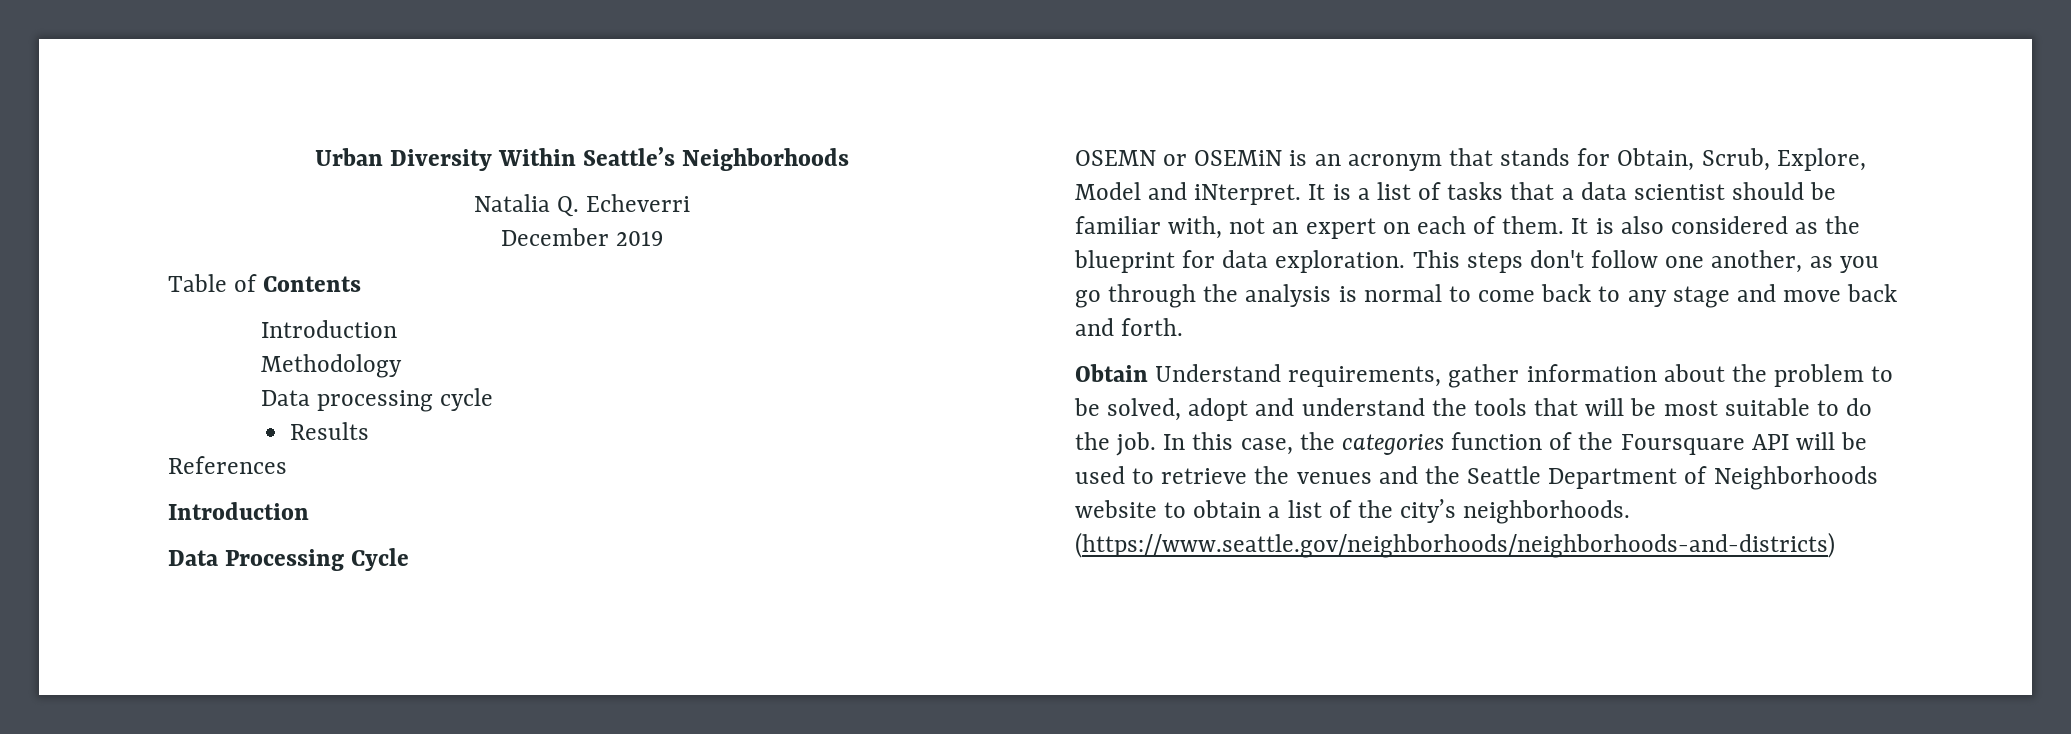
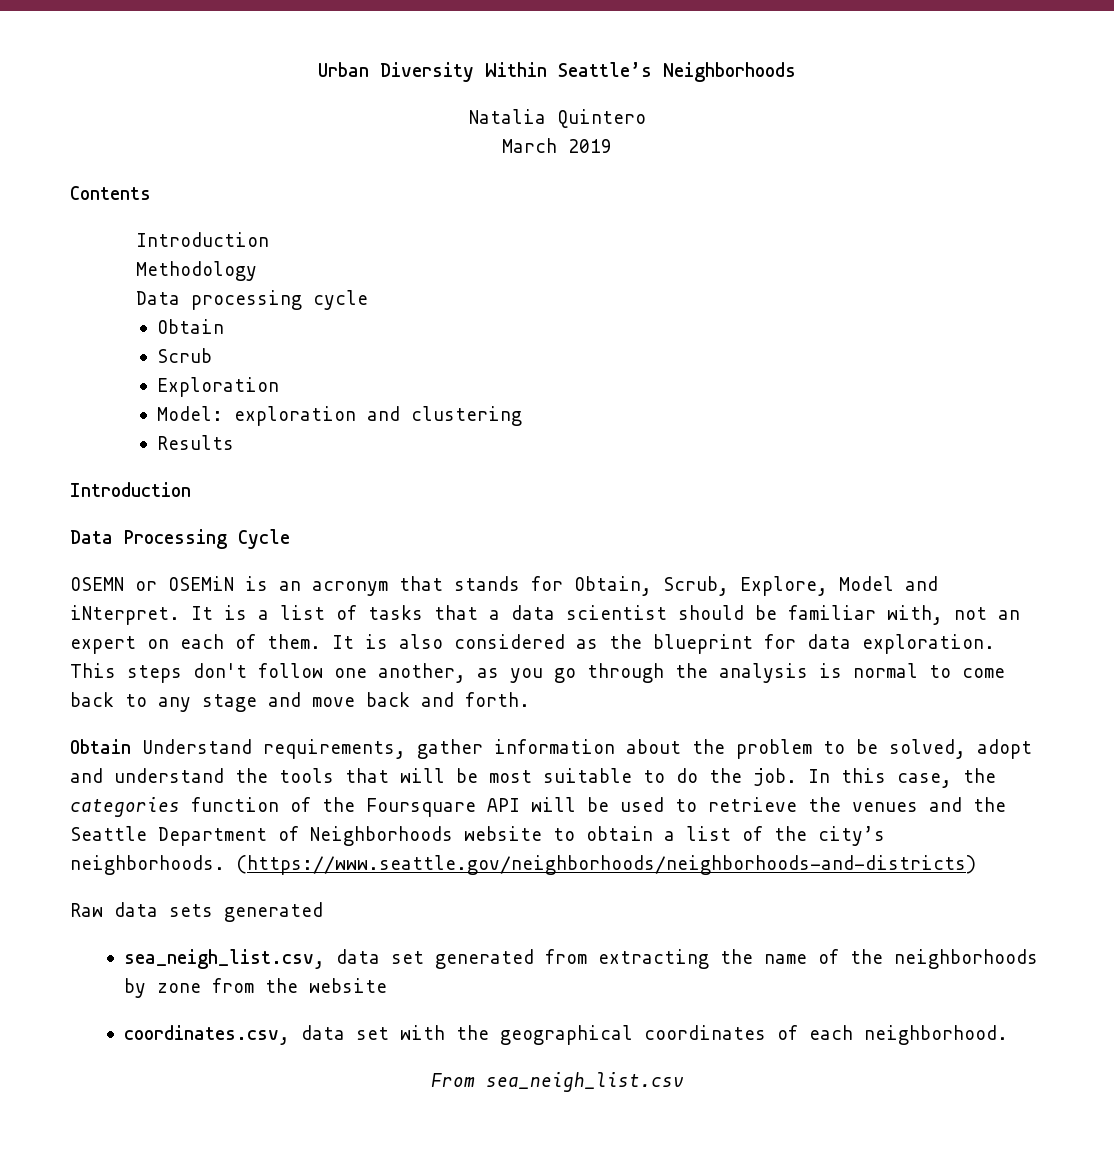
[557,194,691,217] [500,228,609,246] Q. Echeverri // December -> [556,109,646,128] [502,138,557,153] Quintero // March
[168,274,258,292] Table of -> (612, 146) none
(493, 399) none -> [157,319,225,334] [157,348,213,363] [157,377,280,397] [157,406,523,426] // Obtain // Scrub // Exploration // Model: exploration and clustering
[168,456,287,474] // References -> (235, 442) none
(1835, 545) none -> [70,902,323,922] [123,949,1038,969] [123,978,387,998] [123,1025,1008,1045] [430,1072,684,1092] // Raw data sets generated // sea_neigh_list.csv, data set generated from extracting the name of the neighborhoods by zone from the website // coordinates.csv, data set with the geographical coordinates of each neighborhood. // From sea_neigh_list.csv

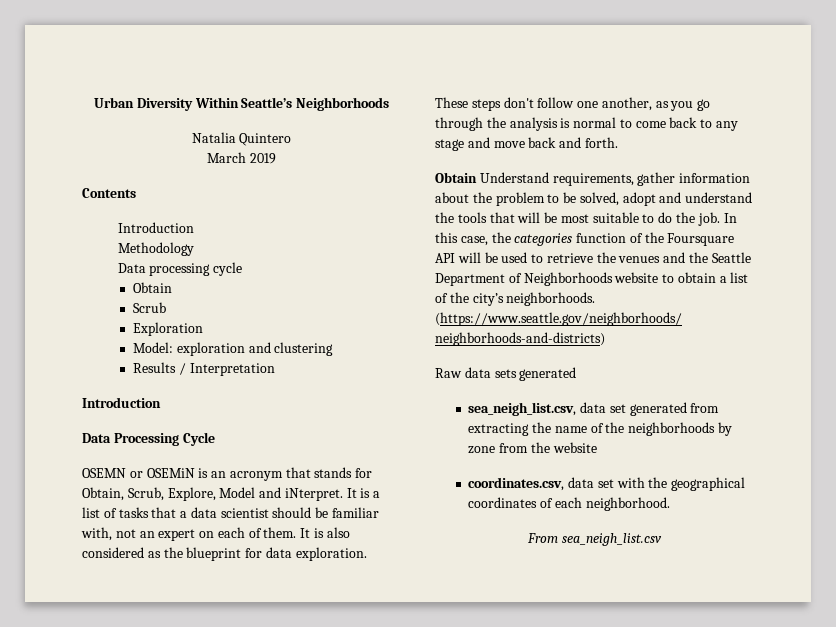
(235, 442) none -> [178,363,275,376] / Interpretation
[70,663,116,678] This -> [435,97,468,108] These

